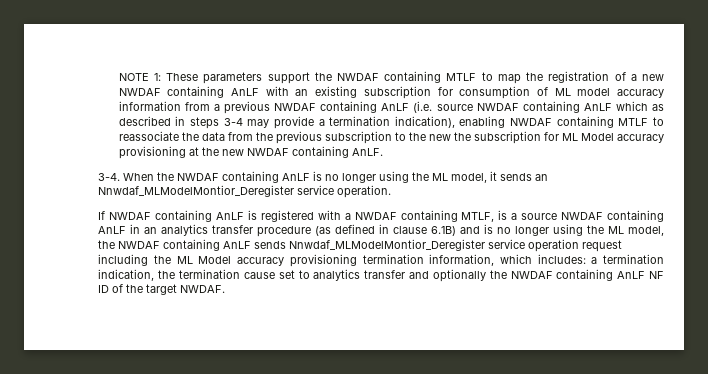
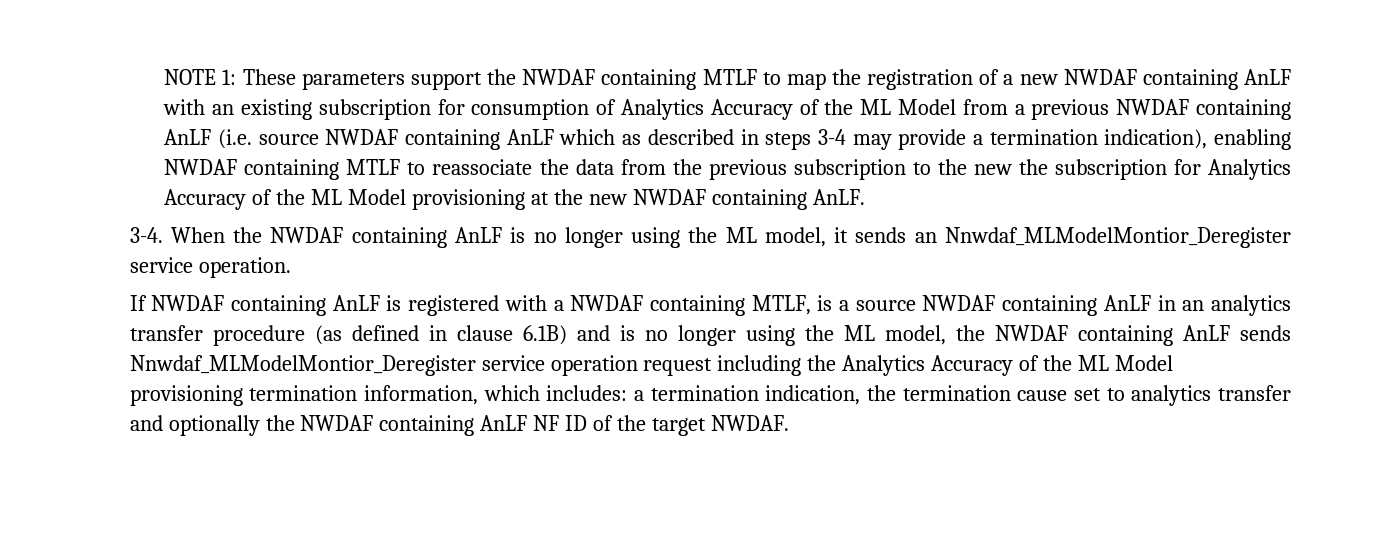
[554,88,665,98] [118,101,181,111] ML model accuracy information -> [620,99,956,120] Analytics Accuracy of the ML Model
[561,133,665,143] ML Model accuracy -> [1208,159,1291,180] [164,189,407,210] Analytics Accuracy of the ML Model
[176,256,285,266] ML Model accuracy -> [842,355,1173,376] Analytics Accuracy of the ML Model

